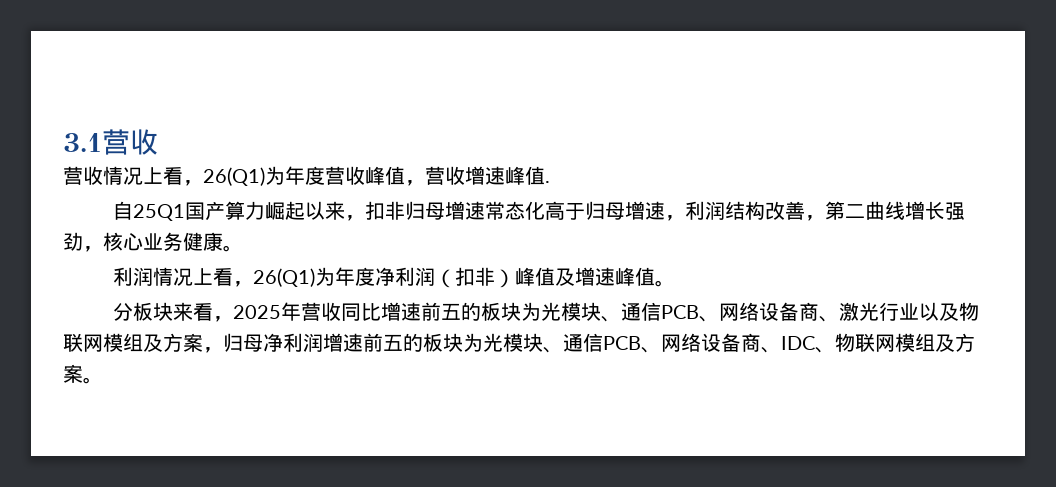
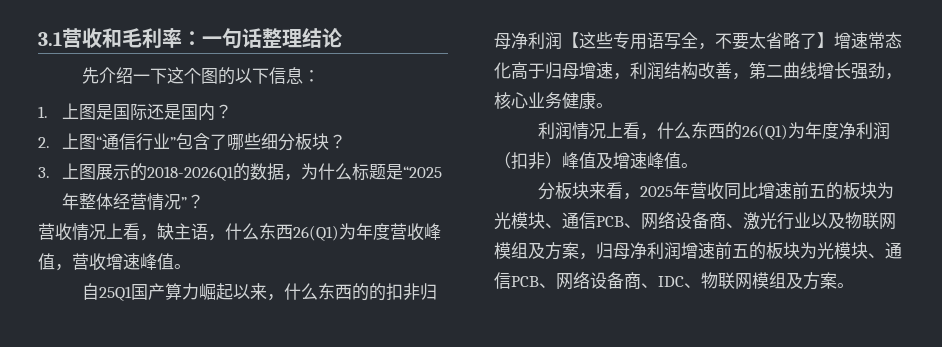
(158, 142) none -> [102,28,342,49] [81,67,320,85] [38,103,232,121] [38,133,346,151] [38,163,442,181] [61,193,204,211] 和毛利率：一句话整理结论 // 先介绍一下这个图的以下信息： // 1.上图是国际还是国内？ // 2.上图“通信行业”包含了哪些细分板块？ // 3.上图展示的2018-2026Q1的数据，为什么标题是“2025年整体经营情况”？
(203, 183) none -> [157,223,293,241] 缺主语，什么东西
[545,181,550,183] . -> [174,264,191,269] 。
[364,201,445,220] 扣非归母 -> [283,283,437,301] [494,32,834,50] 什么东西的的扣非归母净利润【这些专用语写全，不要太省略了】
(253, 284) none -> [656,122,742,140] 什么东西的

